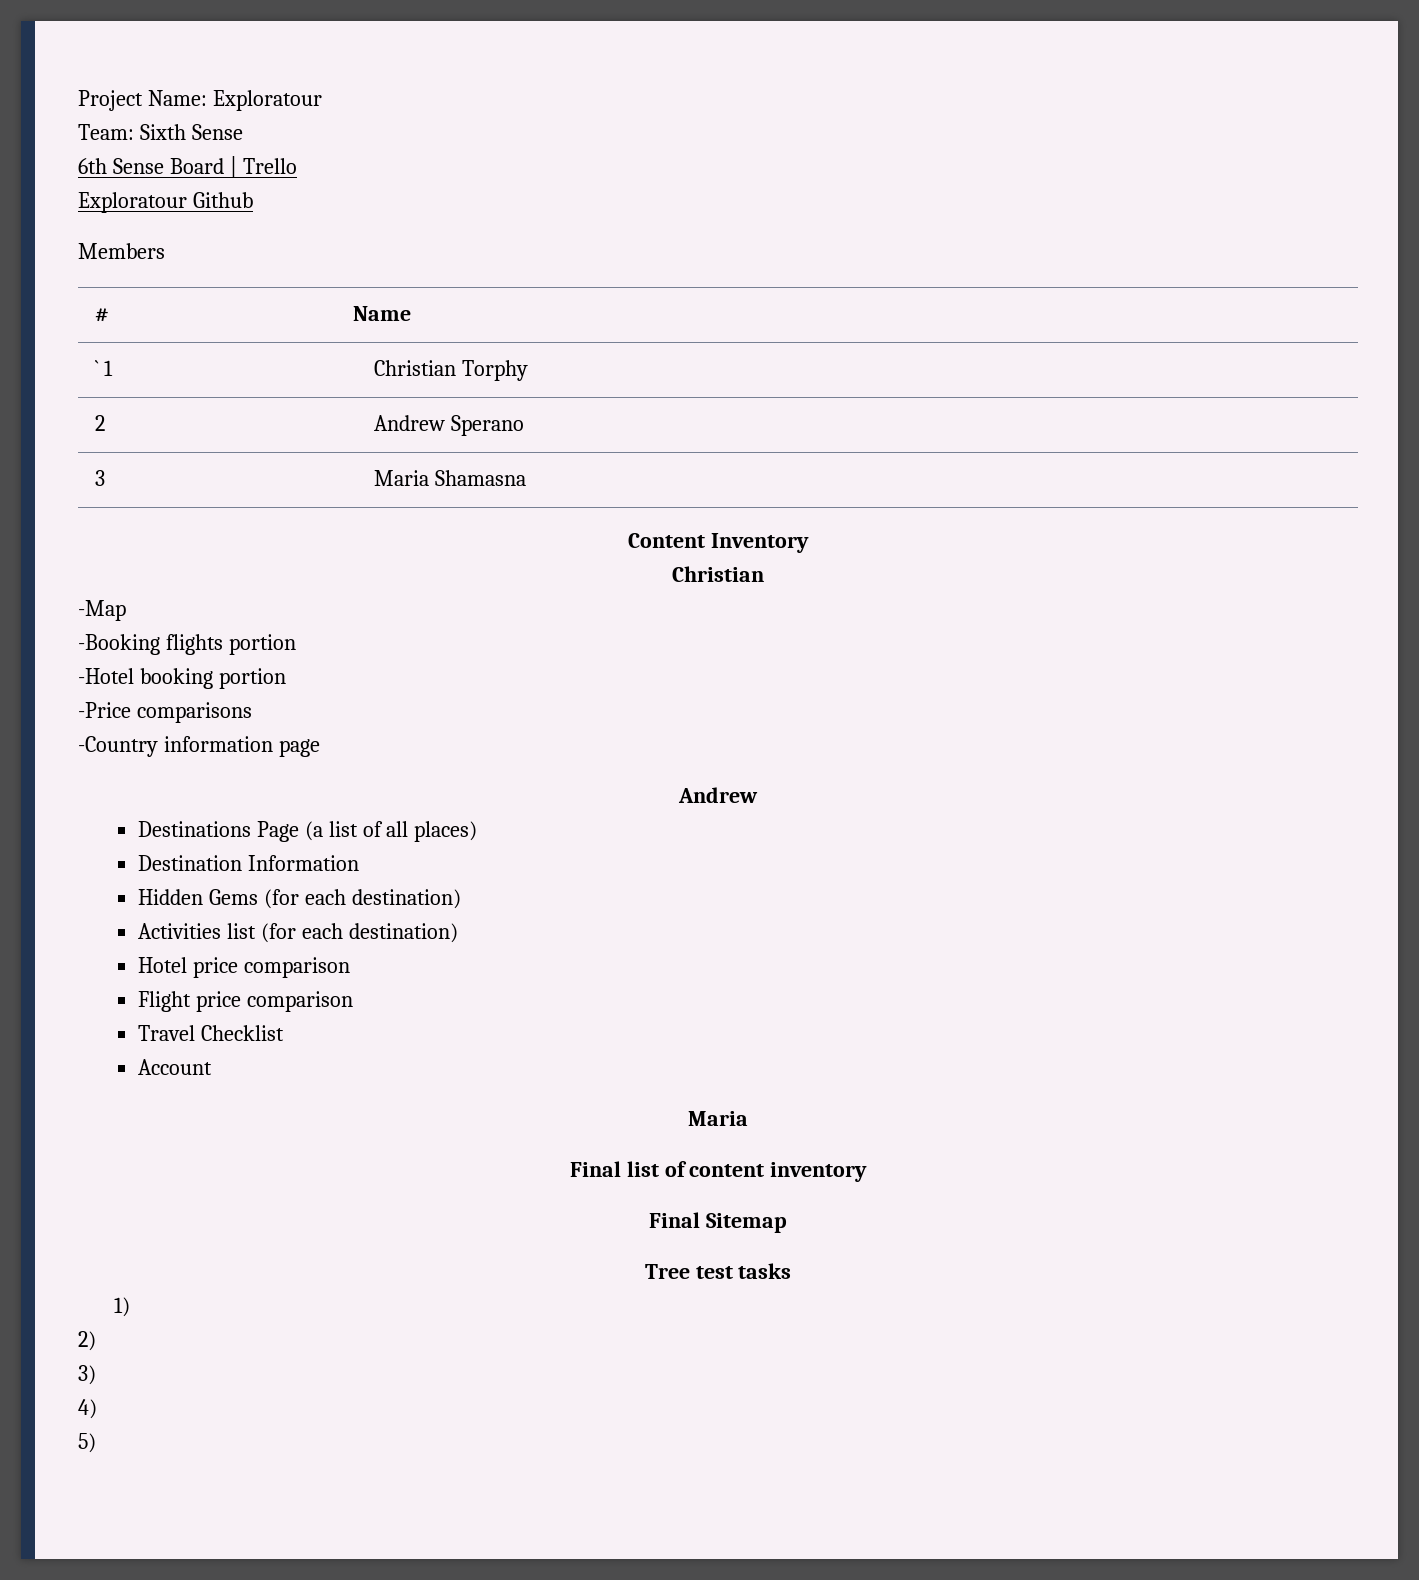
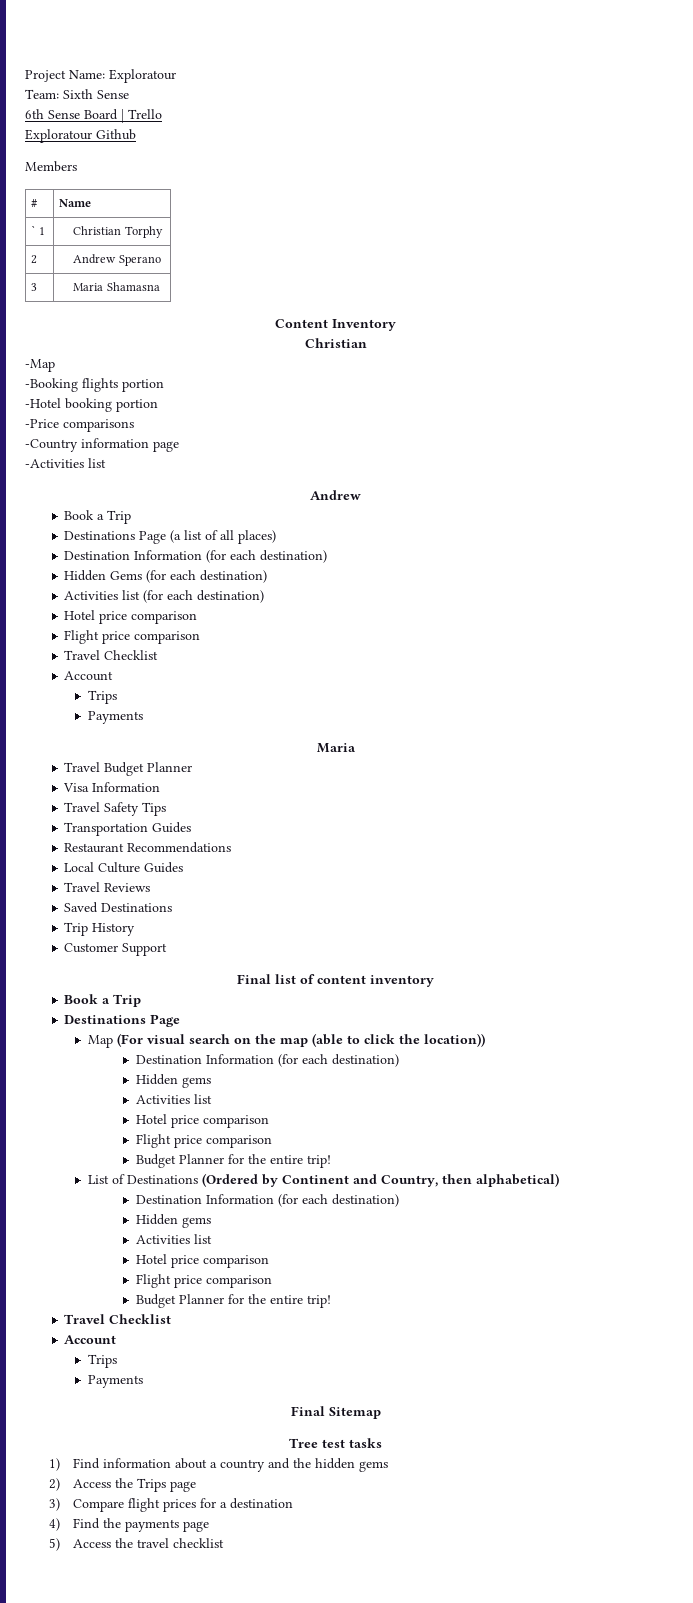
[678,787,758,803] // Andrew -> [25,458,106,468] [310,490,361,500] [64,510,132,524] // -Activities list // Andrew // Book a Trip
(359, 863) none -> [206,550,328,563] (for each destination)
[688,1111,748,1126] // Maria -> [88,690,118,704] [88,711,144,724] [316,743,356,753] [64,762,193,776] [63,782,161,792] [64,802,167,816] [64,822,192,836] [64,842,232,853] [64,862,184,873] [64,882,151,892] [64,902,173,913] [64,922,136,936] [64,943,168,956] // Trips // Payments // Maria // Travel Budget Planner // Visa Information // Travel Safety Tips // Transportation Guides // Restaurant Recommendations // Local Culture Guides // Travel Reviews // Saved Destinations // Trip History // Customer Support
(868, 1172) none -> [64,994,142,1007] [64,1014,181,1027] [88,1033,486,1048] [135,1054,399,1067] [135,1074,211,1088] [135,1094,212,1104] [135,1114,269,1128] [135,1134,272,1148] [135,1154,331,1168] [88,1173,560,1187] [135,1194,399,1207] [135,1214,211,1228] [135,1234,212,1244] [135,1254,269,1268] [135,1274,272,1288] [135,1294,331,1308] [64,1314,172,1324] [64,1335,117,1344] [88,1354,118,1368] [88,1375,144,1388] // Book a Trip // Destinations Page // Map (For visual search on the map (able to click the location)) // Destination Information (for each destination) // Hidden gems // Activities list // Hotel price comparison // Flight price comparison // Budget Planner for the entire trip! // List of Destinations (Ordered by Continent and Country, then alphabetical) // Destination Information (for each destination) // Hidden gems // Activities list // Hotel price comparison // Flight price comparison // Budget Planner for the entire trip! // Travel Checklist // Account // Trips // Payments
[78,1331,96,1351] [78,1365,96,1385] [78,1399,97,1419] [78,1433,96,1453] // 2) // 3) // 4) // 5) -> [72,1458,388,1472] [48,1478,196,1492] [48,1498,293,1512] [48,1518,209,1532] [48,1538,224,1551] Find information about a country and the hidden gems // 2) Access the Trips page // 3) Compare flight prices for a destination // 4) Find the payments page // 5) Access the travel checklist

